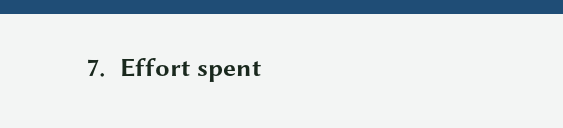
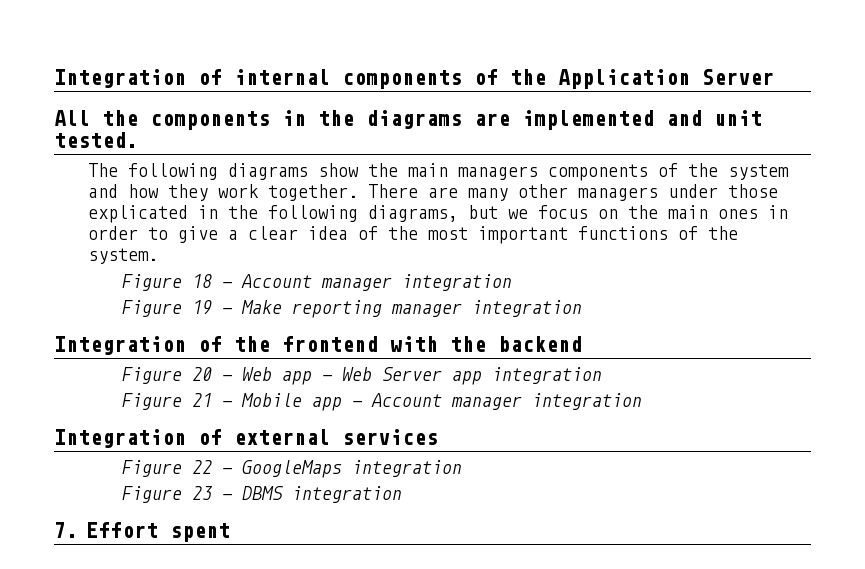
(86, 68) none -> [54,69,774,89] [54,110,762,130] [54,132,138,148] [87,163,789,181] [87,184,778,201] [87,205,788,223] [87,226,738,244] [87,248,158,264] [121,274,512,291] [121,300,582,318] [54,336,582,355] [121,367,602,385] [121,393,642,411] [54,429,438,448] [121,460,462,478] [121,486,402,503] Integration of internal components of the Application Server // All the components in the diagrams are implemented and unit tested. // The following diagrams show the main managers components of the system and how they work together. There are many other managers under those explicated in the following diagrams, but we focus on the main ones in order to give a clear idea of the most important functions of the system. // Figure 18 - Account manager integration // Figure 19 - Make reporting manager integration // Integration of the frontend with the backend // Figure 20 - Web app - Web Server app integration // Figure 21 - Mobile app - Account manager integration // Integration of external services // Figure 22 - GoogleMaps integration // Figure 23 - DBMS integration //

